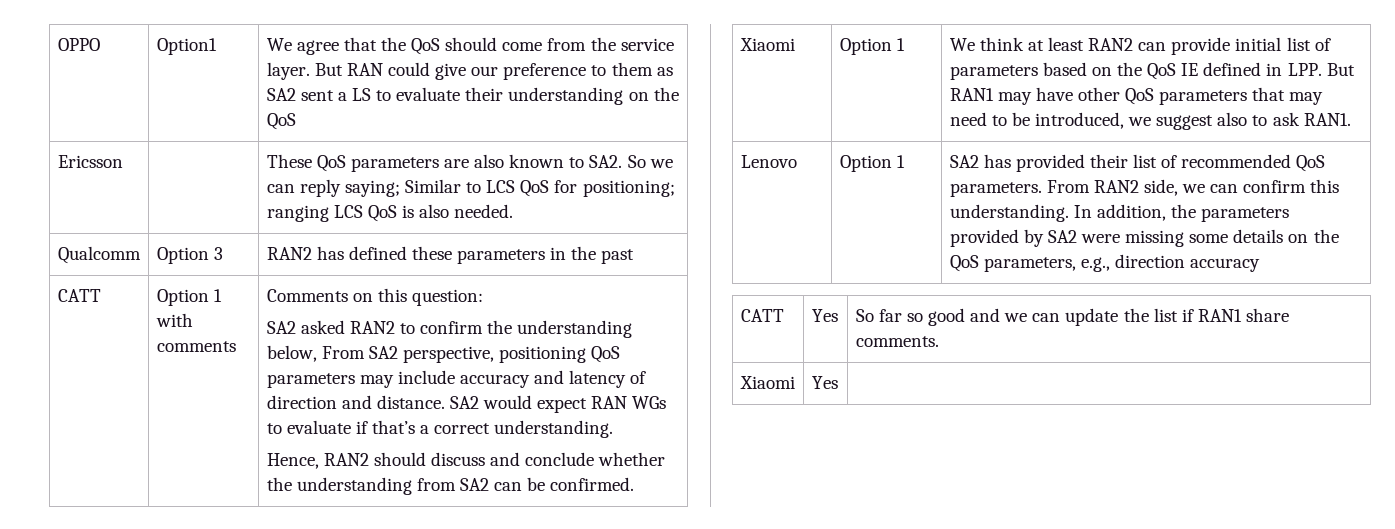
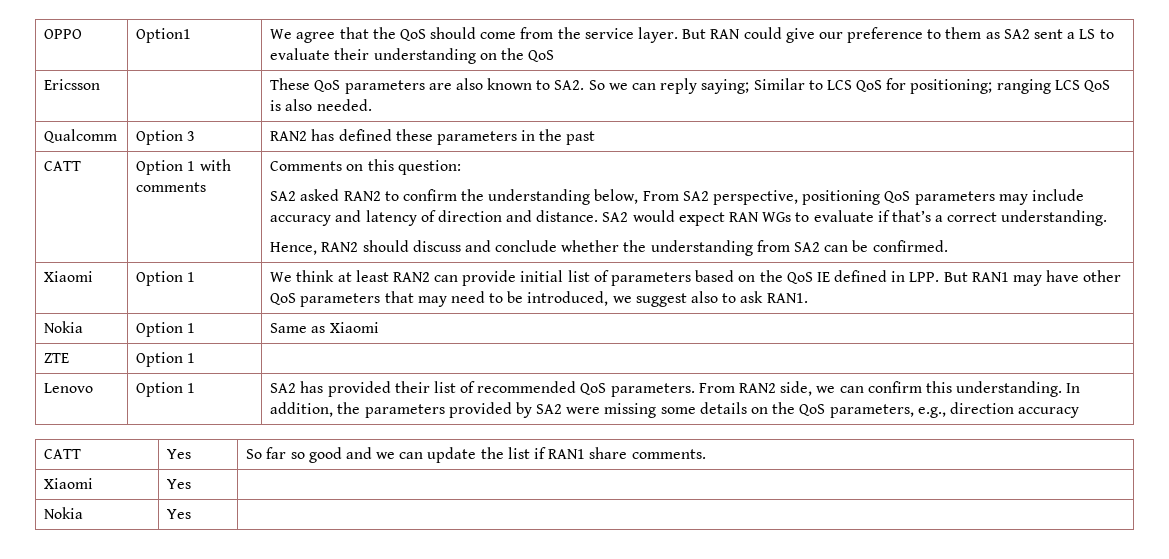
(1351, 119) none -> [44,321,84,333] [136,322,196,337] [270,322,379,333] [44,353,70,363] [136,352,196,367] // Nokia | Option 1 | Same as Xiaomi // ZTE | Option 1 |
(838, 382) none -> [44,507,84,519] [167,509,192,519] // Nokia | Yes |

